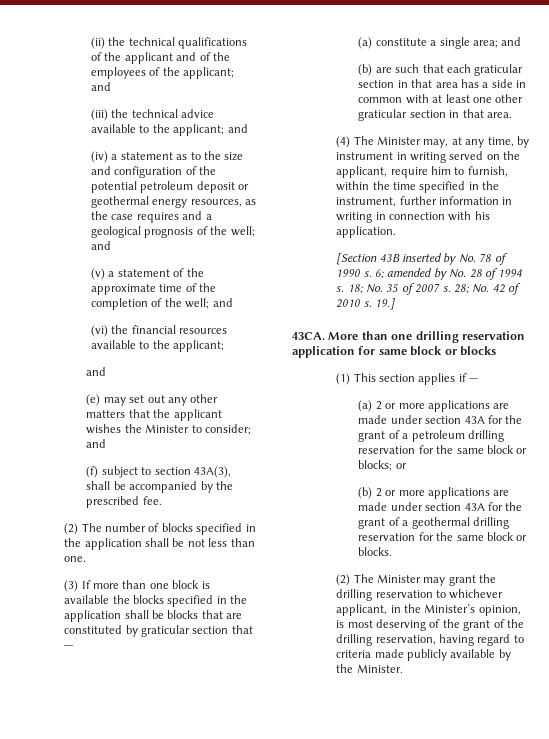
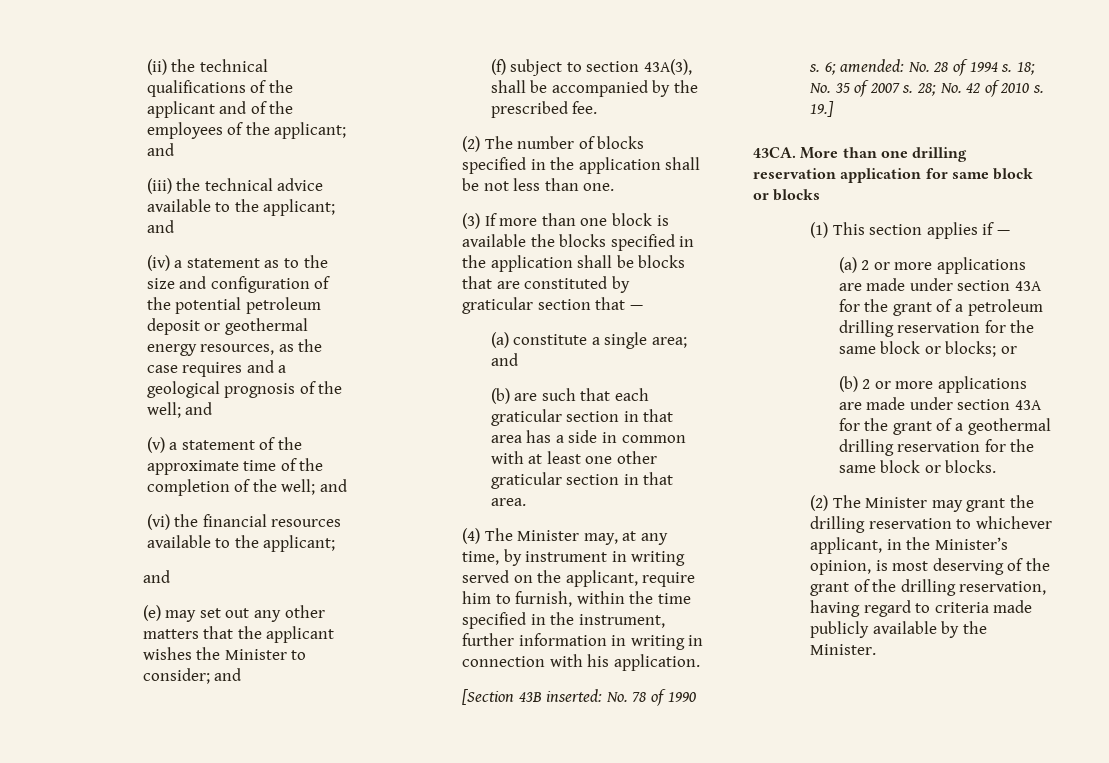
[402,253,457,265] inserted by -> [546,689,603,702] inserted:
[387,268,447,280] amended by -> [840,59,905,73] amended:

